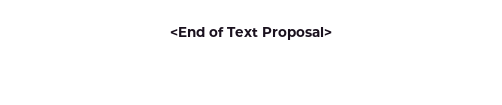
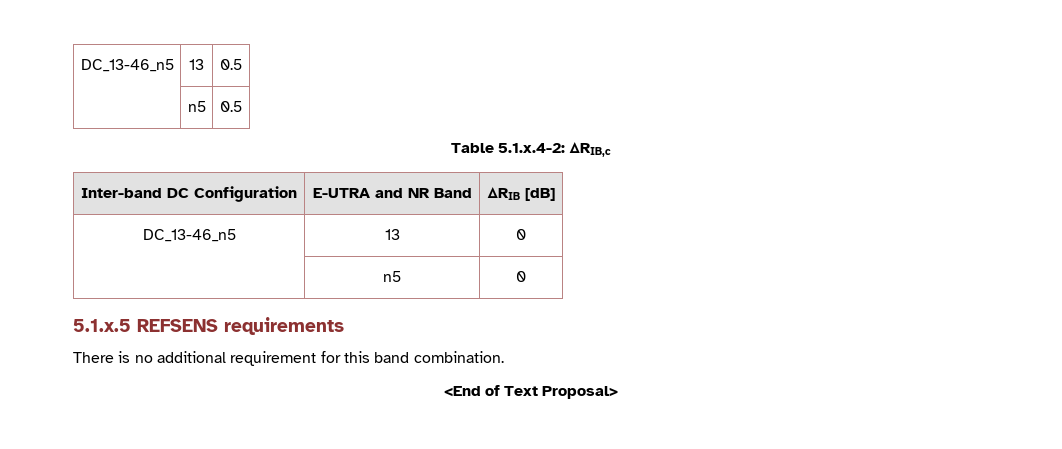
(170, 32) none -> [80,59,174,72] [189,59,204,70] [220,59,242,70] [187,101,206,112] [220,101,242,112] [450,142,612,157] [81,186,297,202] [312,188,472,198] [487,187,555,201] [142,229,236,242] [384,229,400,240] [516,229,526,240] [383,271,402,282] [516,271,526,282] [73,317,344,335] [73,351,504,366] DC_13-46_n5 | 13 | 0.5 // | n5 | 0.5 // Table 5.1.x.4-2: ΔRIB,c // Inter-band DC Configuration | E-UTRA and NR Band | ΔRIB [dB] // DC_13-46_n5 | 13 | 0 // | n5 | 0 // 5.1.x.5 REFSENS requirements // There is no additional requirement for this band combination. //

